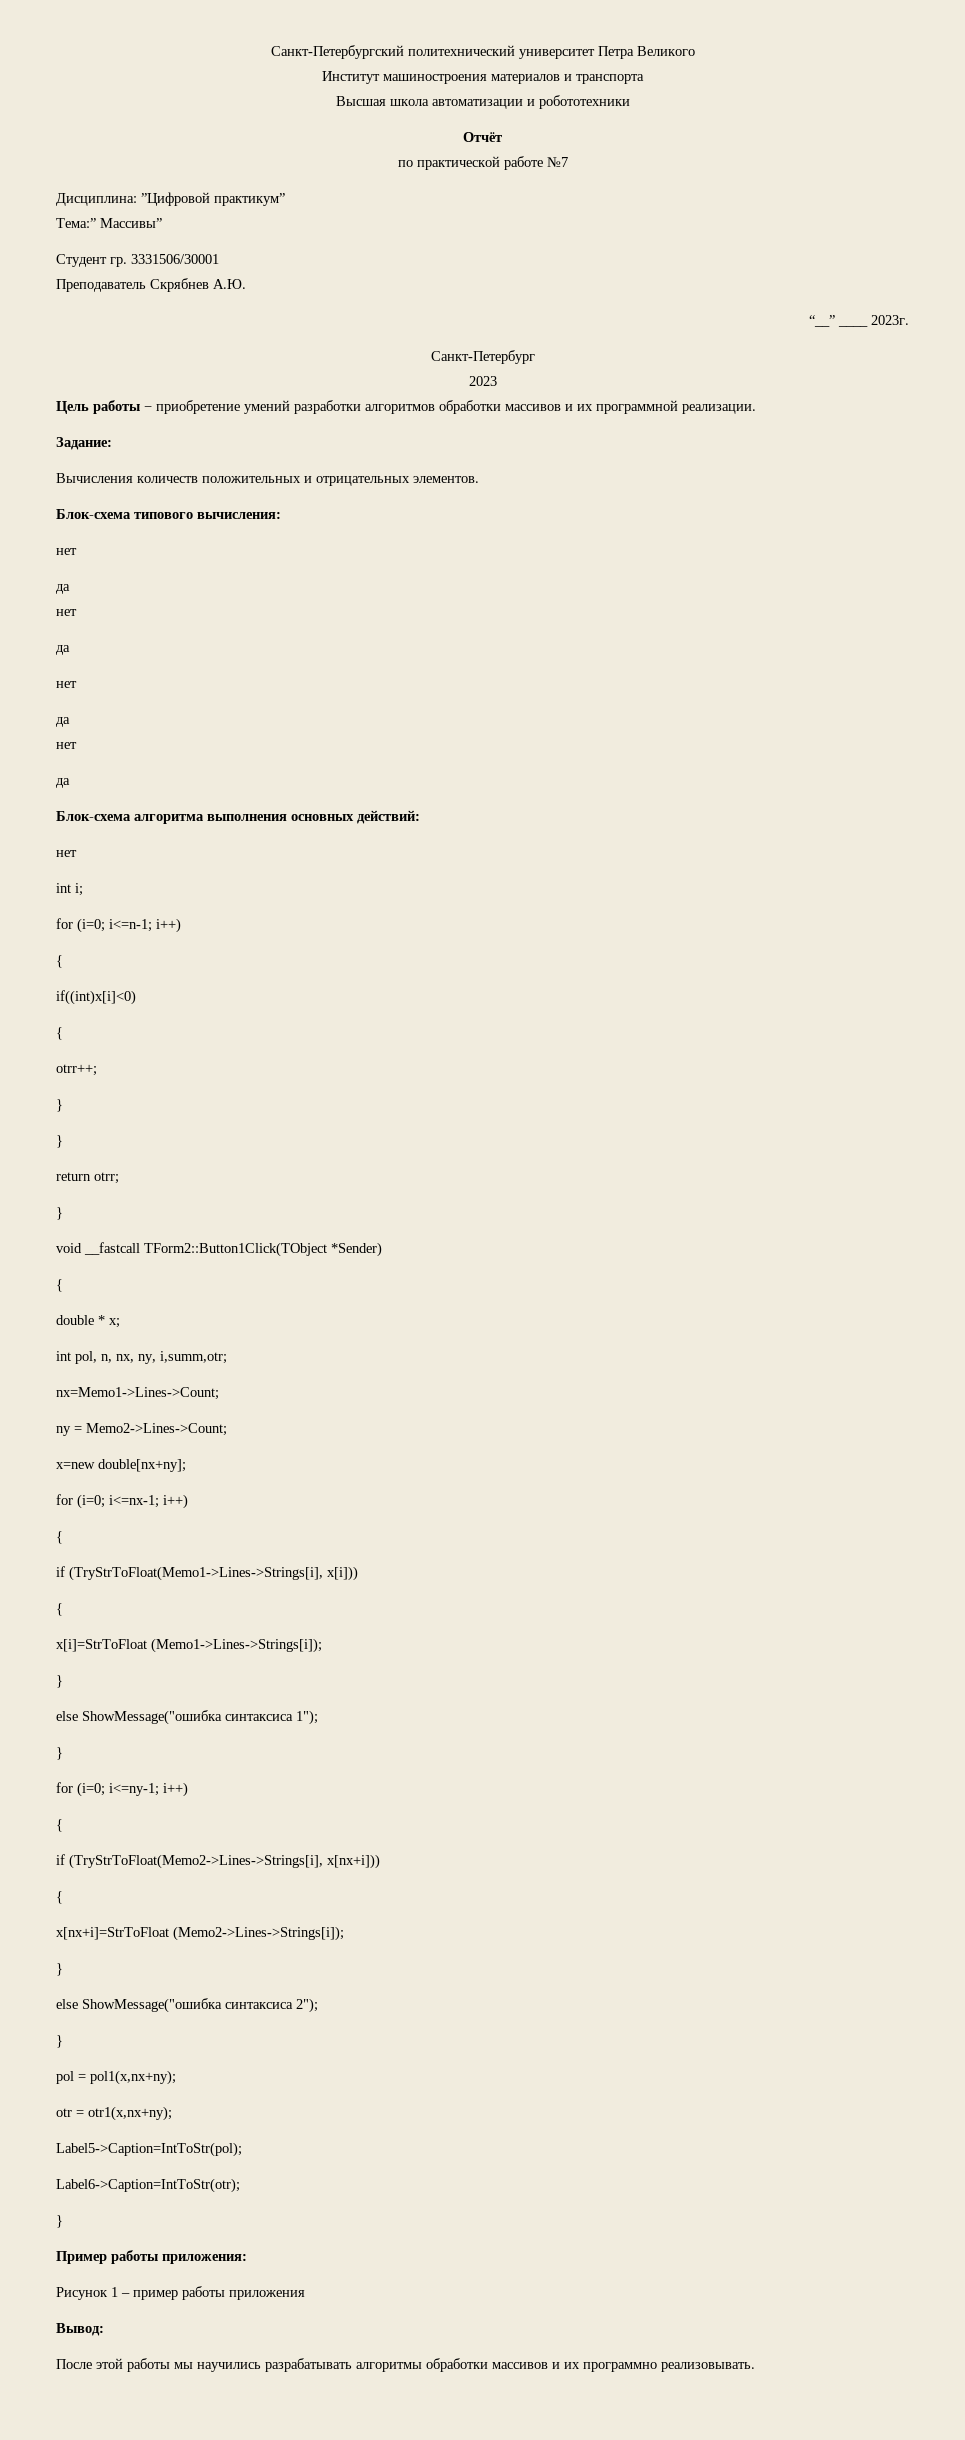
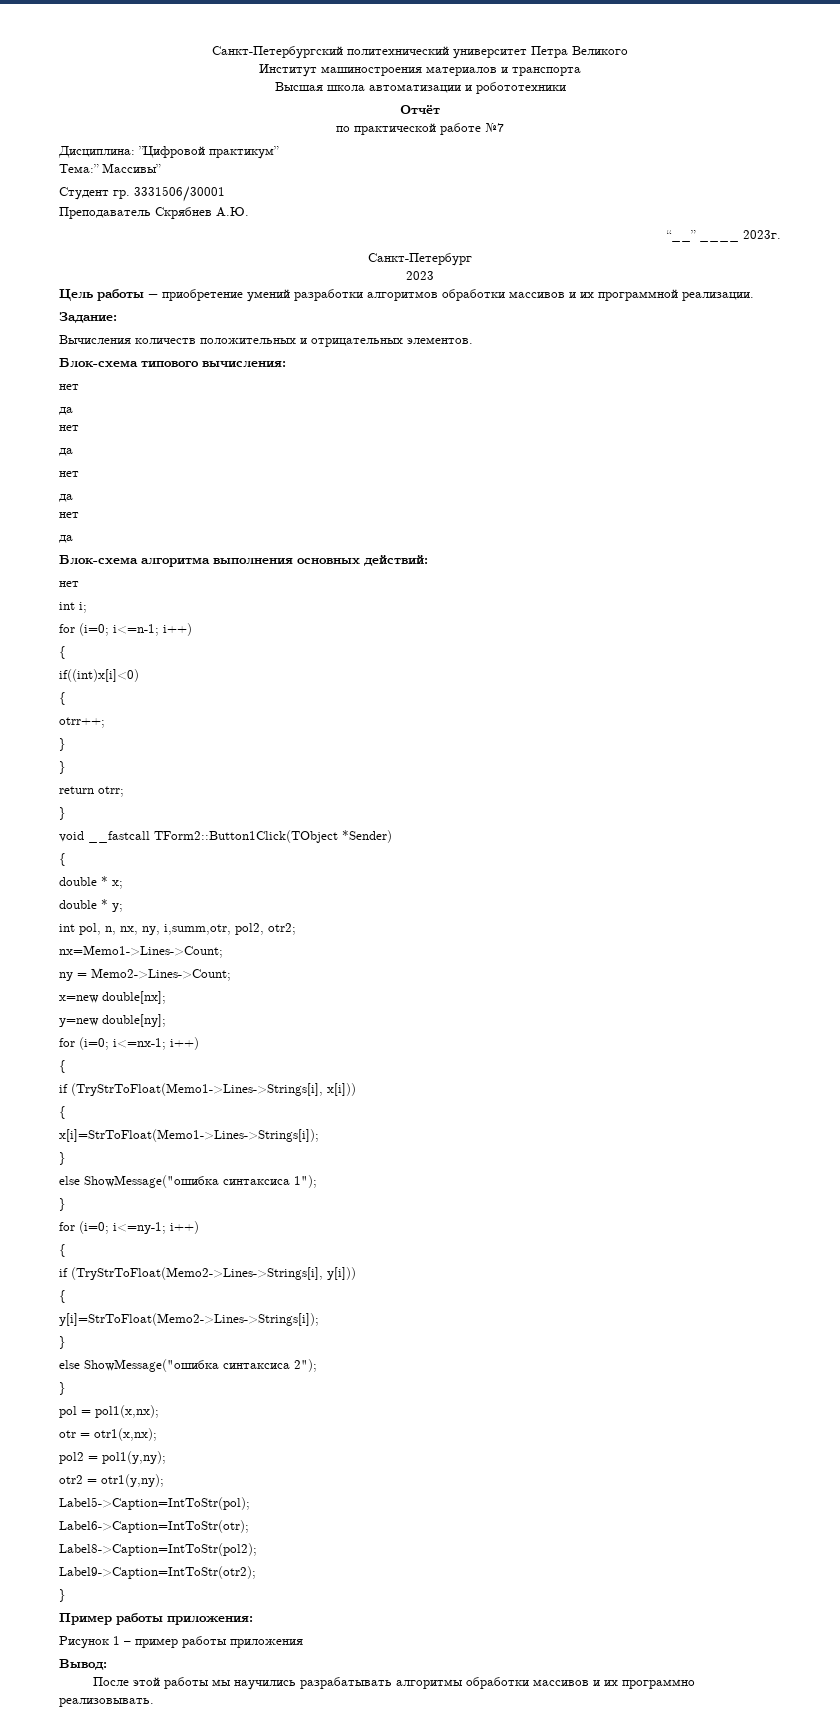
(120, 1323) none -> [59,899,123,912] // double * y;
[160,1351,227,1364] i,summ,otr; -> [164,923,296,935] i,summ,otr, pol2, otr2;
[98,1459,186,1472] double[nx+ny]; -> [102,991,166,1004] [59,1014,166,1027] double[nx]; // y=new double[ny];
[56,1638,322,1653] x[i]=StrToFloat (Memo1->Lines->Strings[i]); -> [59,1129,319,1142] x[i]=StrToFloat(Memo1->Lines->Strings[i]);
[327,1854,380,1869] [56,1891,63,1904] [56,1926,344,1941] x[nx+i])) // { // x[nx+i]=StrToFloat (Memo2->Lines->Strings[i]); -> [327,1267,356,1280] [59,1290,66,1303] [59,1313,319,1326] y[i])) // { // y[i]=StrToFloat(Memo2->Lines->Strings[i]);
[90,2070,176,2085] pol1(x,nx+ny); -> [95,1405,159,1418] pol1(x,nx);
[88,2106,172,2121] otr1(x,nx+ny); -> [94,1428,157,1441] [59,1451,166,1464] [59,1474,164,1487] otr1(x,nx); // pol2 = pol1(y,ny); // otr2 = otr1(y,ny);
(240, 2185) none -> [59,1543,257,1556] [59,1566,256,1579] // Label8->Caption=IntToStr(pol2); // Label9->Caption=IntToStr(otr2);

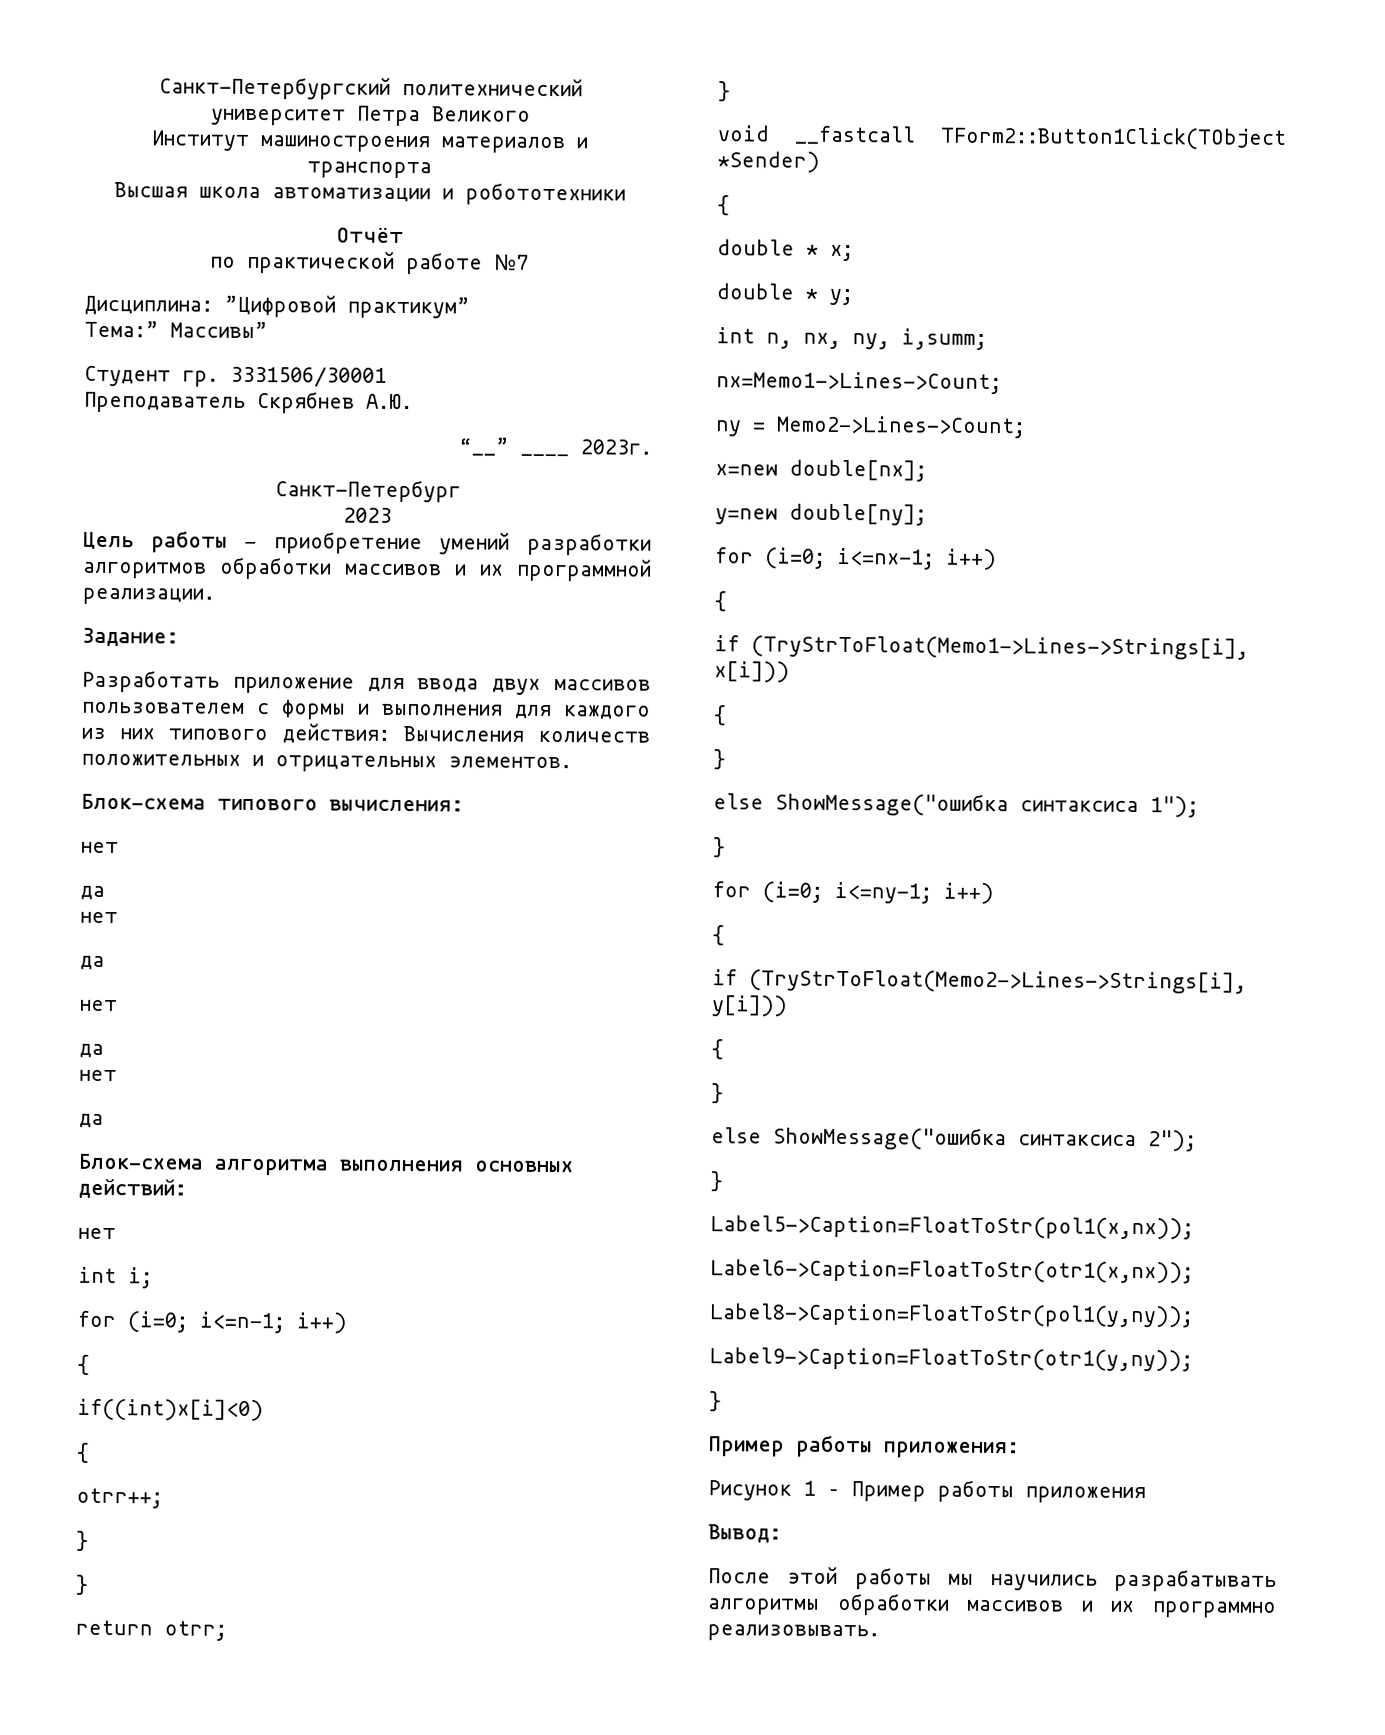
(117, 317) none -> [82,669,651,695] [82,699,651,720] [81,723,390,744] Разработать приложение для ввода двух массивов пользователем с формы и выполнения для каждого из них типового действия:
[79,923,101,935] pol, -> (755, 335) none
[164,923,296,935] i,summ,otr, pol2, otr2; -> [901,328,987,350] i,summ;
[59,1129,319,1142] // x[i]=StrToFloat(Memo1->Lines->Strings[i]); -> (727, 715) none
[59,1313,319,1326] // y[i]=StrToFloat(Memo2->Lines->Strings[i]); -> (724, 1049) none
[59,1405,159,1418] [59,1428,157,1441] [59,1451,166,1464] [59,1474,164,1487] [59,1497,250,1510] [59,1520,249,1533] [59,1543,257,1556] [59,1566,256,1579] pol = pol1(x,nx); // otr = otr1(x,nx); // pol2 = pol1(y,ny); // otr2 = otr1(y,ny); // Label5->Caption=IntToStr(pol); // Label6->Caption=IntToStr(otr); // Label8->Caption=IntToStr(pol2); // Label9->Caption=IntToStr(otr2); -> [710,1215,1194,1240] [710,1259,1194,1284] [709,1303,1194,1328] [709,1347,1193,1372] Label5->Caption=FloatToStr(pol1(x,nx)); // Label6->Caption=FloatToStr(otr1(x,nx)); // Label8->Caption=FloatToStr(pol1(y,ny)); // Label9->Caption=FloatToStr(otr1(y,ny));
[135,1638,178,1648] пример -> [851,1481,926,1502] Пример

